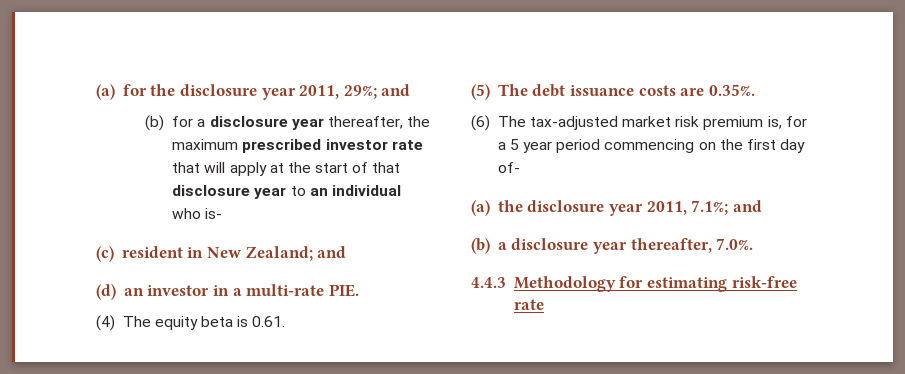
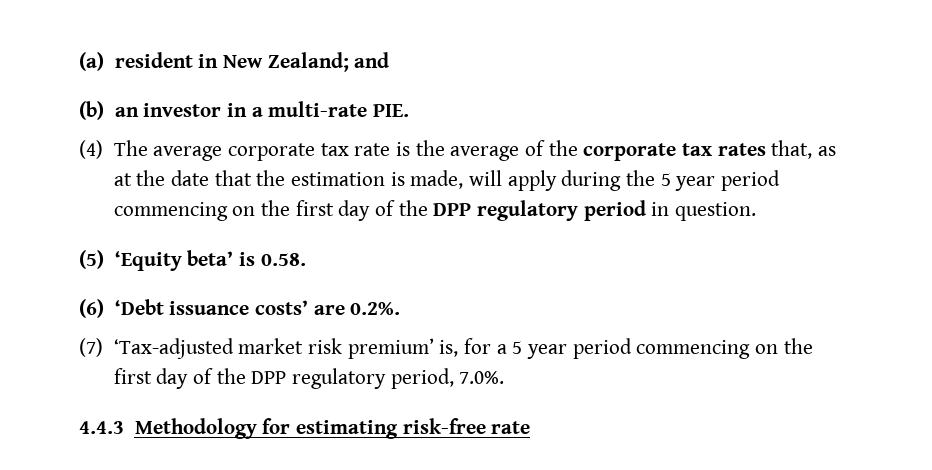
[96,84,411,100] [145,115,431,131] [172,139,423,153] [172,162,401,176] [172,185,401,199] [172,208,223,219] [96,246,114,262] (a) for the disclosure year 2011, 29%; and // (b) for a disclosure year thereafter, the maximum prescribed investor rate that will apply at the start of that disclosure year to an individual who is- // (c) -> [79,52,104,71] (a)
[96,284,116,300] (d) -> [79,101,104,120] (b)
[154,316,286,330] [471,84,755,100] [471,115,618,131] equity beta is 0.61. // (5) The debt issuance costs are 0.35%. // (6) The tax-adjusted -> [153,140,836,161] [113,170,780,191] [113,200,756,221] [79,250,306,271] [79,299,401,318] [79,338,234,359] average corporate tax rate is the average of the corporate tax rates that, as at the date that the estimation is made, will apply during the 5 year period commencing on the first day of the DPP regulatory period in question. // (5) ‘Equity beta’ is 0.58. // (6) ‘Debt issuance costs’ are 0.2%. // (7) ‘Tax-adjusted
[703,116,764,130] premium -> [347,338,434,359] premium’
[497,162,520,173] [471,200,762,216] [471,238,712,254] of- // (a) the disclosure year 2011, 7.1%; and // (b) a disclosure year thereafter, -> [192,368,454,389] of the DPP regulatory period,

